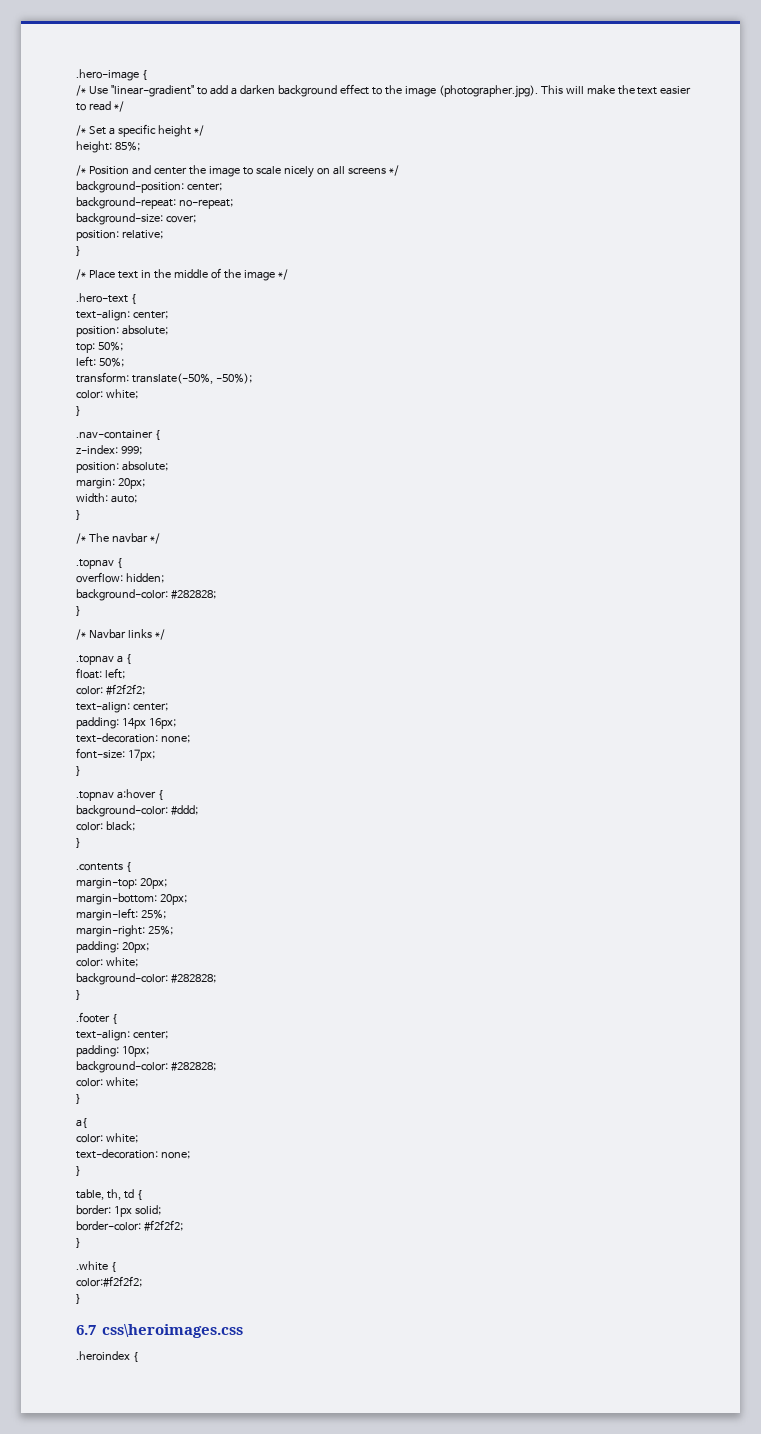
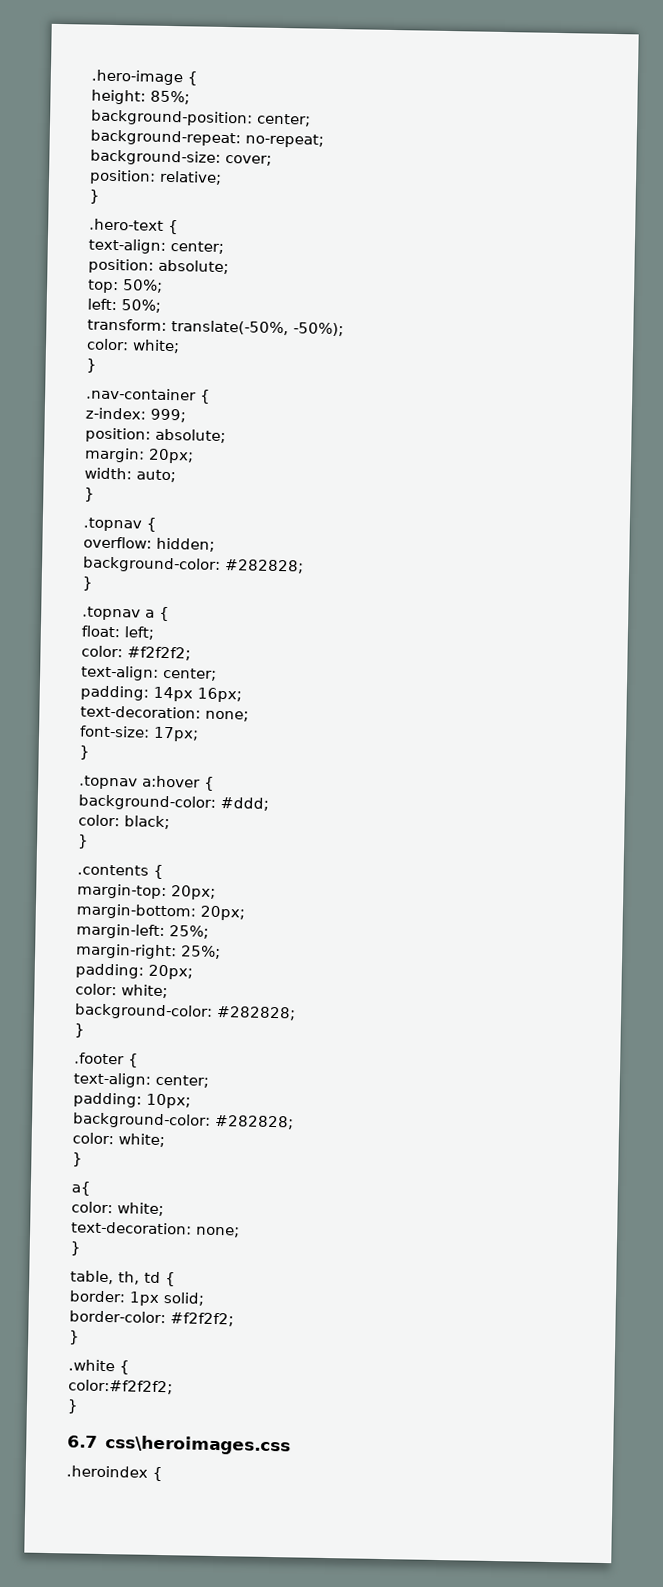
[76,84,692,98] [76,101,124,112] [76,124,204,137] [76,141,140,153] [76,165,399,178] /* Use "linear-gradient" to add a darken background effect to the image (photographer.jpg). This will make the text easier to read */ // /* Set a specific height */ // height: 85%; // /* Position and center the image to scale nicely on all screens */ -> [91,89,190,105] height: 85%;
[76,268,288,281] // /* Place text in the middle of the image */ -> (100, 196) none
[76,533,160,544] // /* The navbar */ -> (95, 494) none
[76,629,165,640] // /* Navbar links */ -> (93, 583) none

